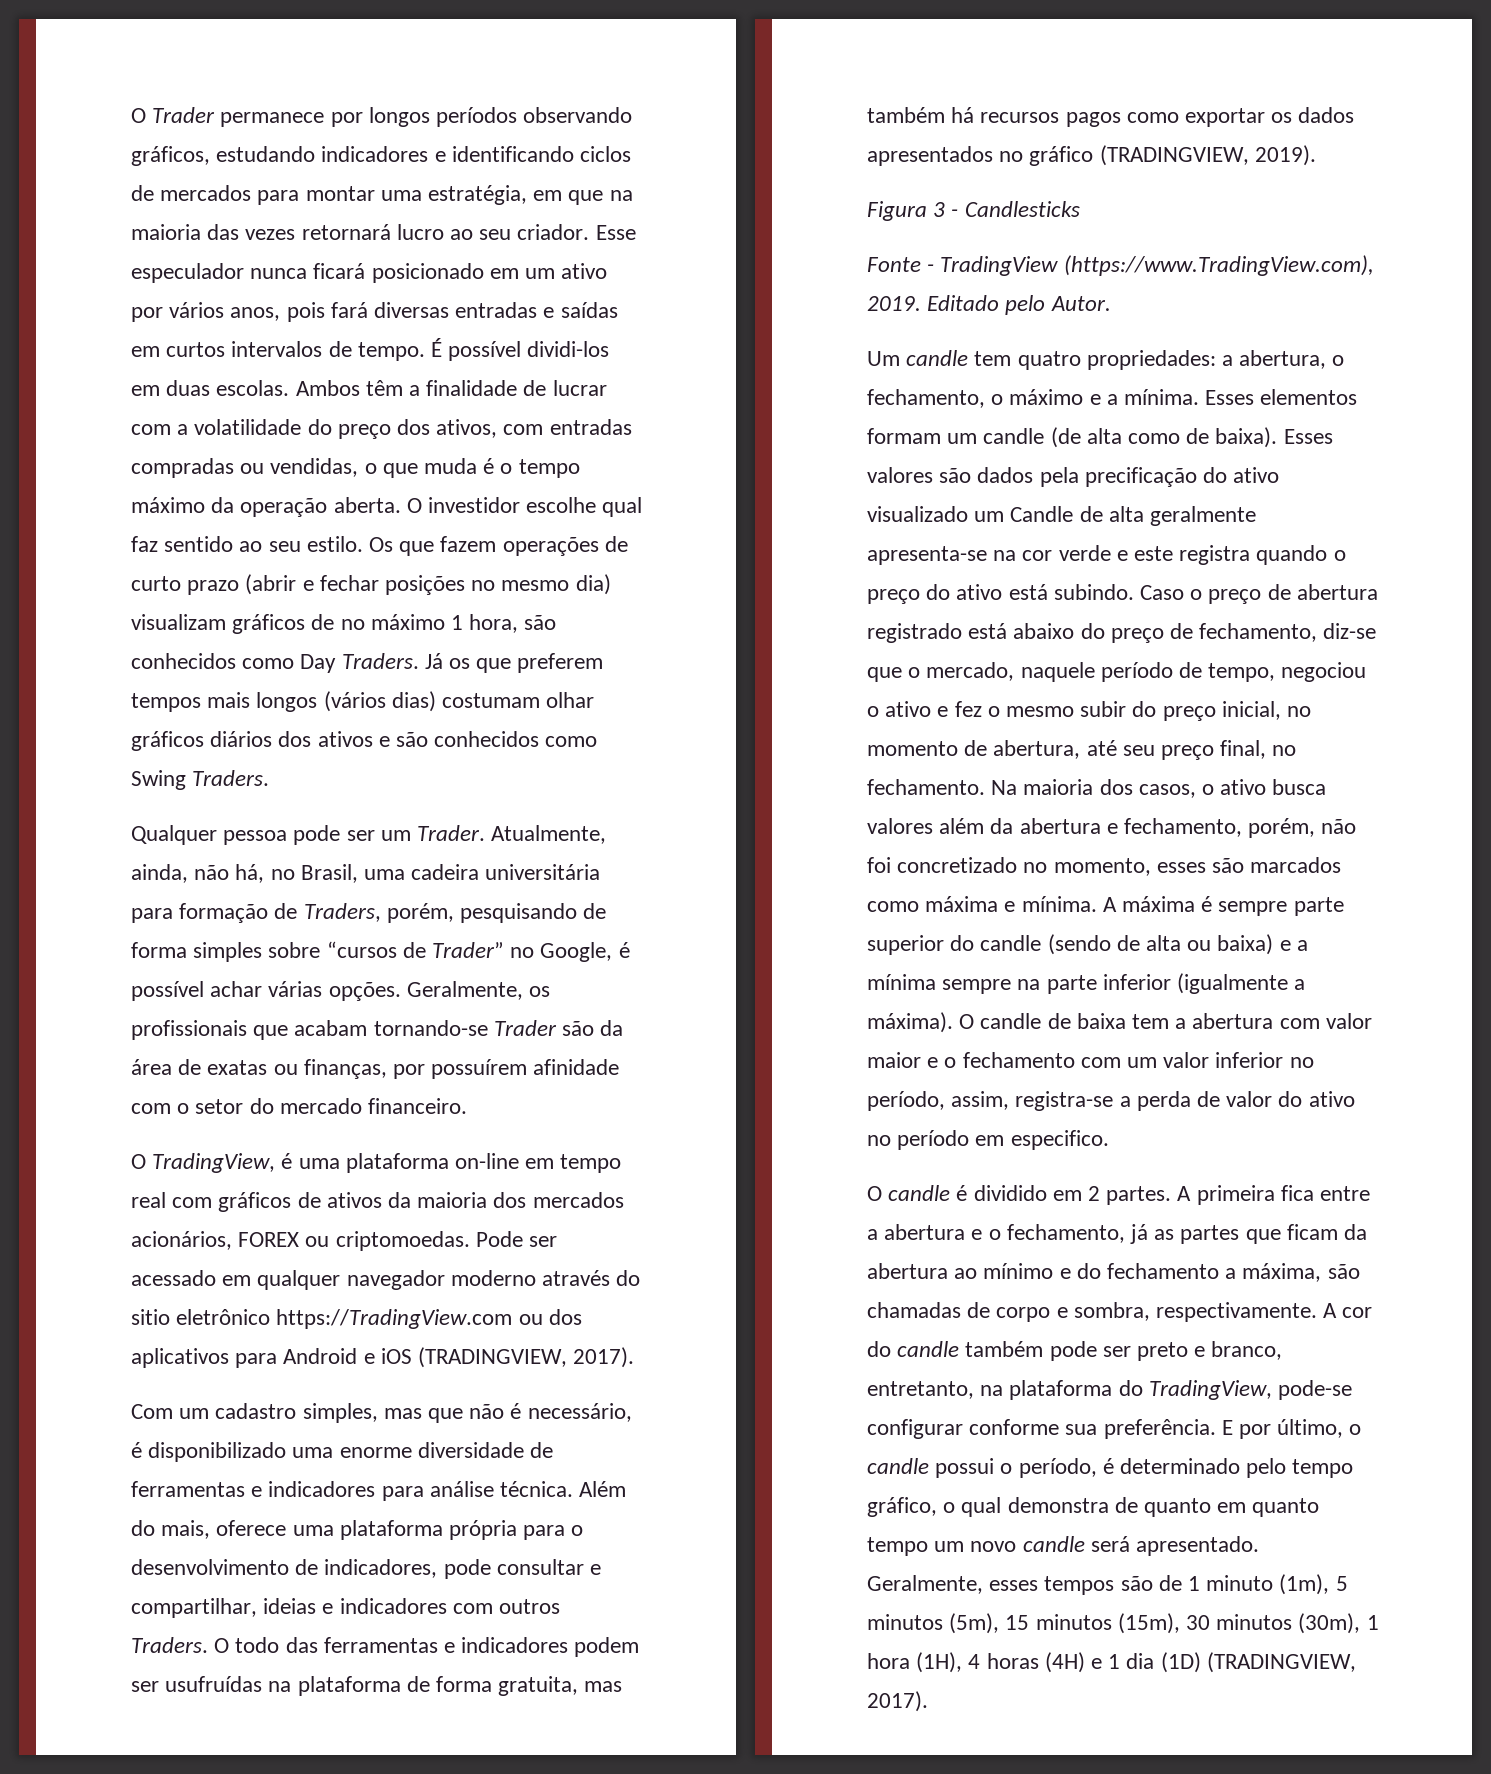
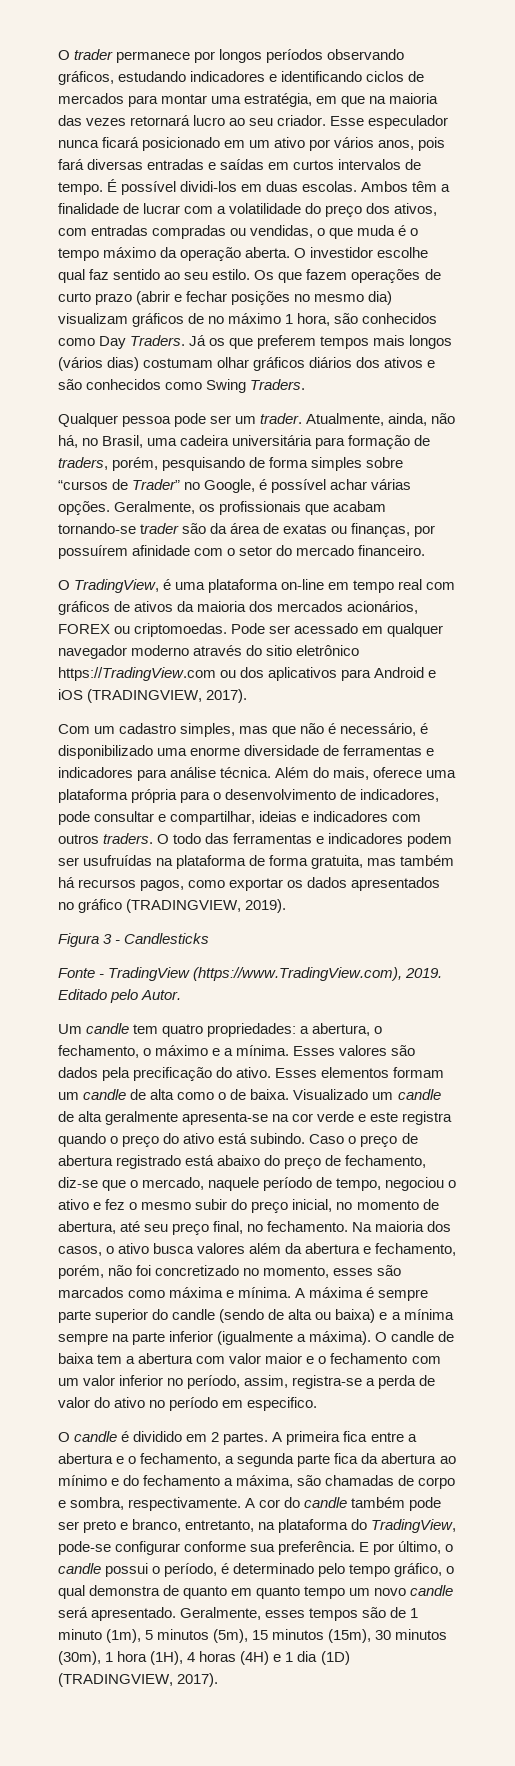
[131,107,216,123] O Trader -> [58,49,114,60] O trader
[417,825,486,841] Trader. -> [260,413,303,424] trader.
[303,903,381,922] Traders, -> [58,457,108,470] traders,
[493,1020,557,1036] Trader -> [140,523,180,534] trader
[131,1637,208,1653] Traders. -> [103,833,154,844] traders.
[1065,112,1121,127] pagos -> [140,880,185,891] pagos,
[1260,389,1358,405] [867,427,1333,448] elementos formam um candle (de alta como de baixa). Esses -> (336, 1051) none
[1233,467,1280,483] [867,506,1074,522] ativo visualizado um Candle -> [236,1067,445,1078] [58,1089,441,1100] ativo. Esses elementos formam um candle de alta como o de baixa. Visualizado um candle
[1130,1224,1338,1244] já as partes que ficam -> [225,1453,359,1467] a segunda parte fica

